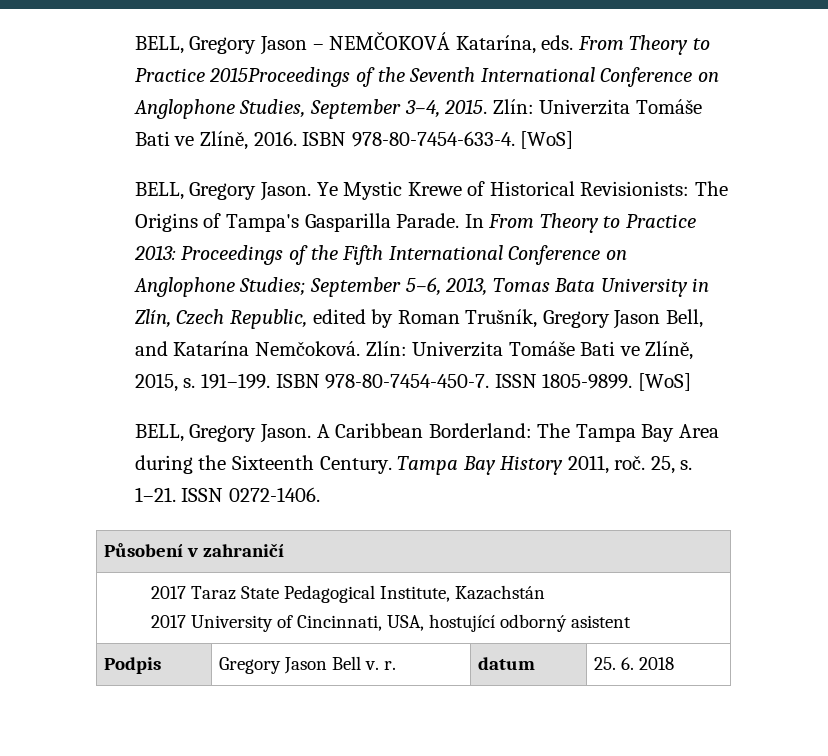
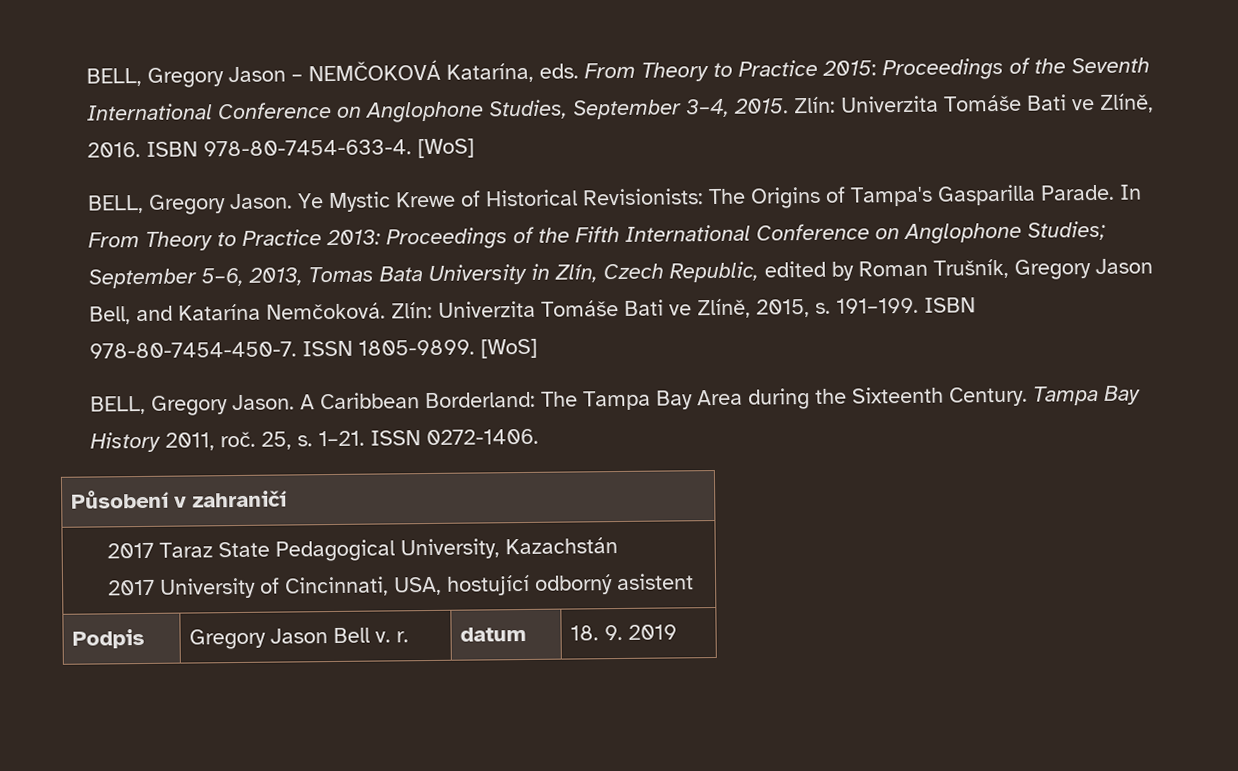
[209,67,351,87] 2015Proceedings -> [822,57,1005,81] 2015: Proceedings
[380,586,451,602] Institute, -> [400,538,501,560] University,
[594,657,675,670] 25. 6. 2018 -> [569,624,677,641] 18. 9. 2019

